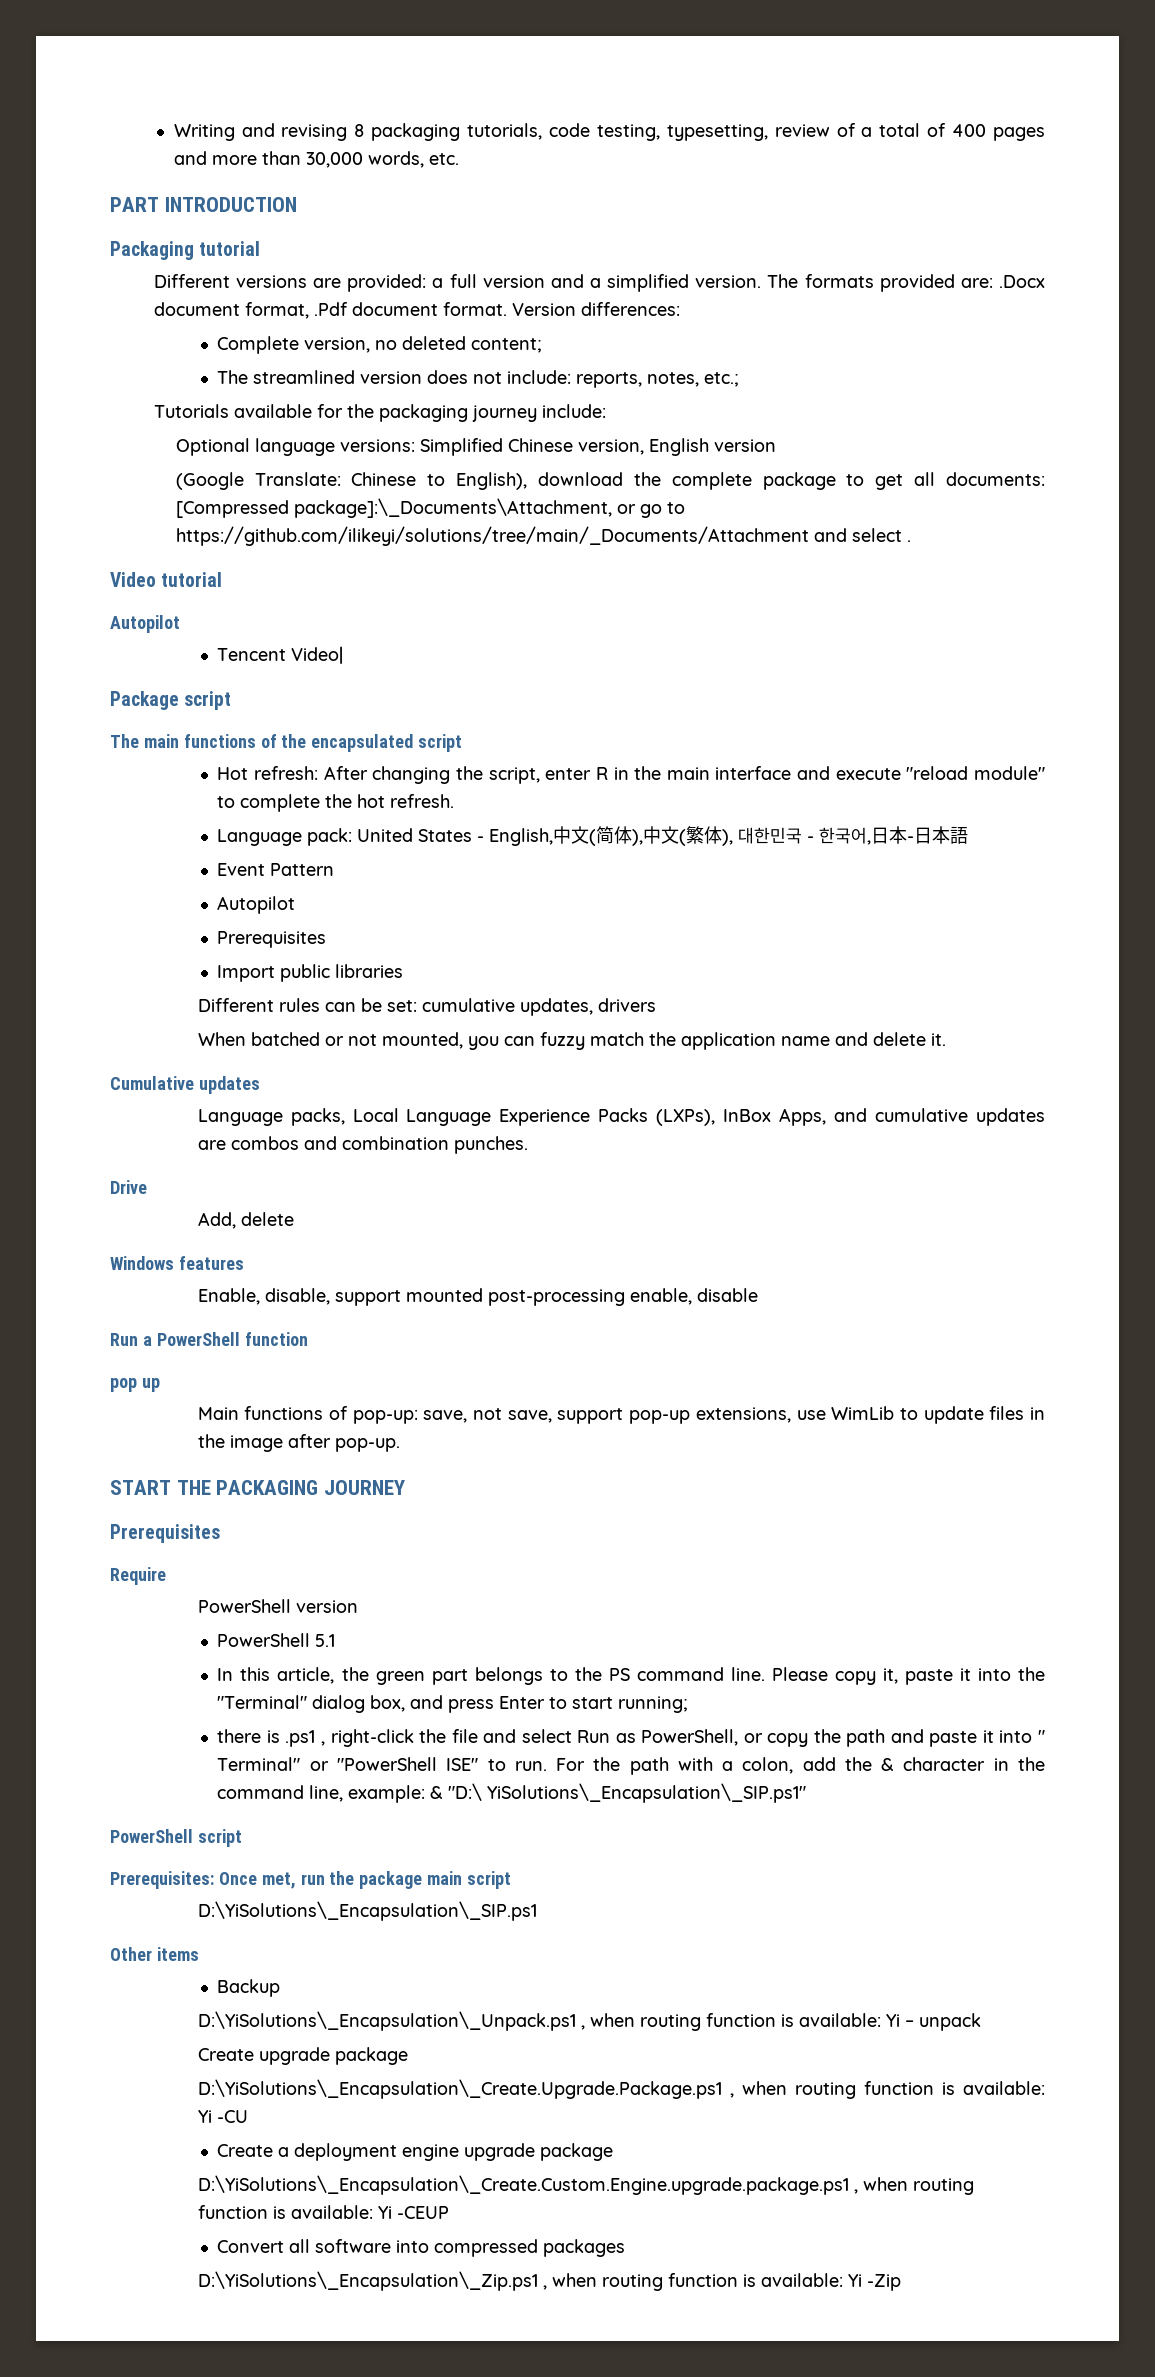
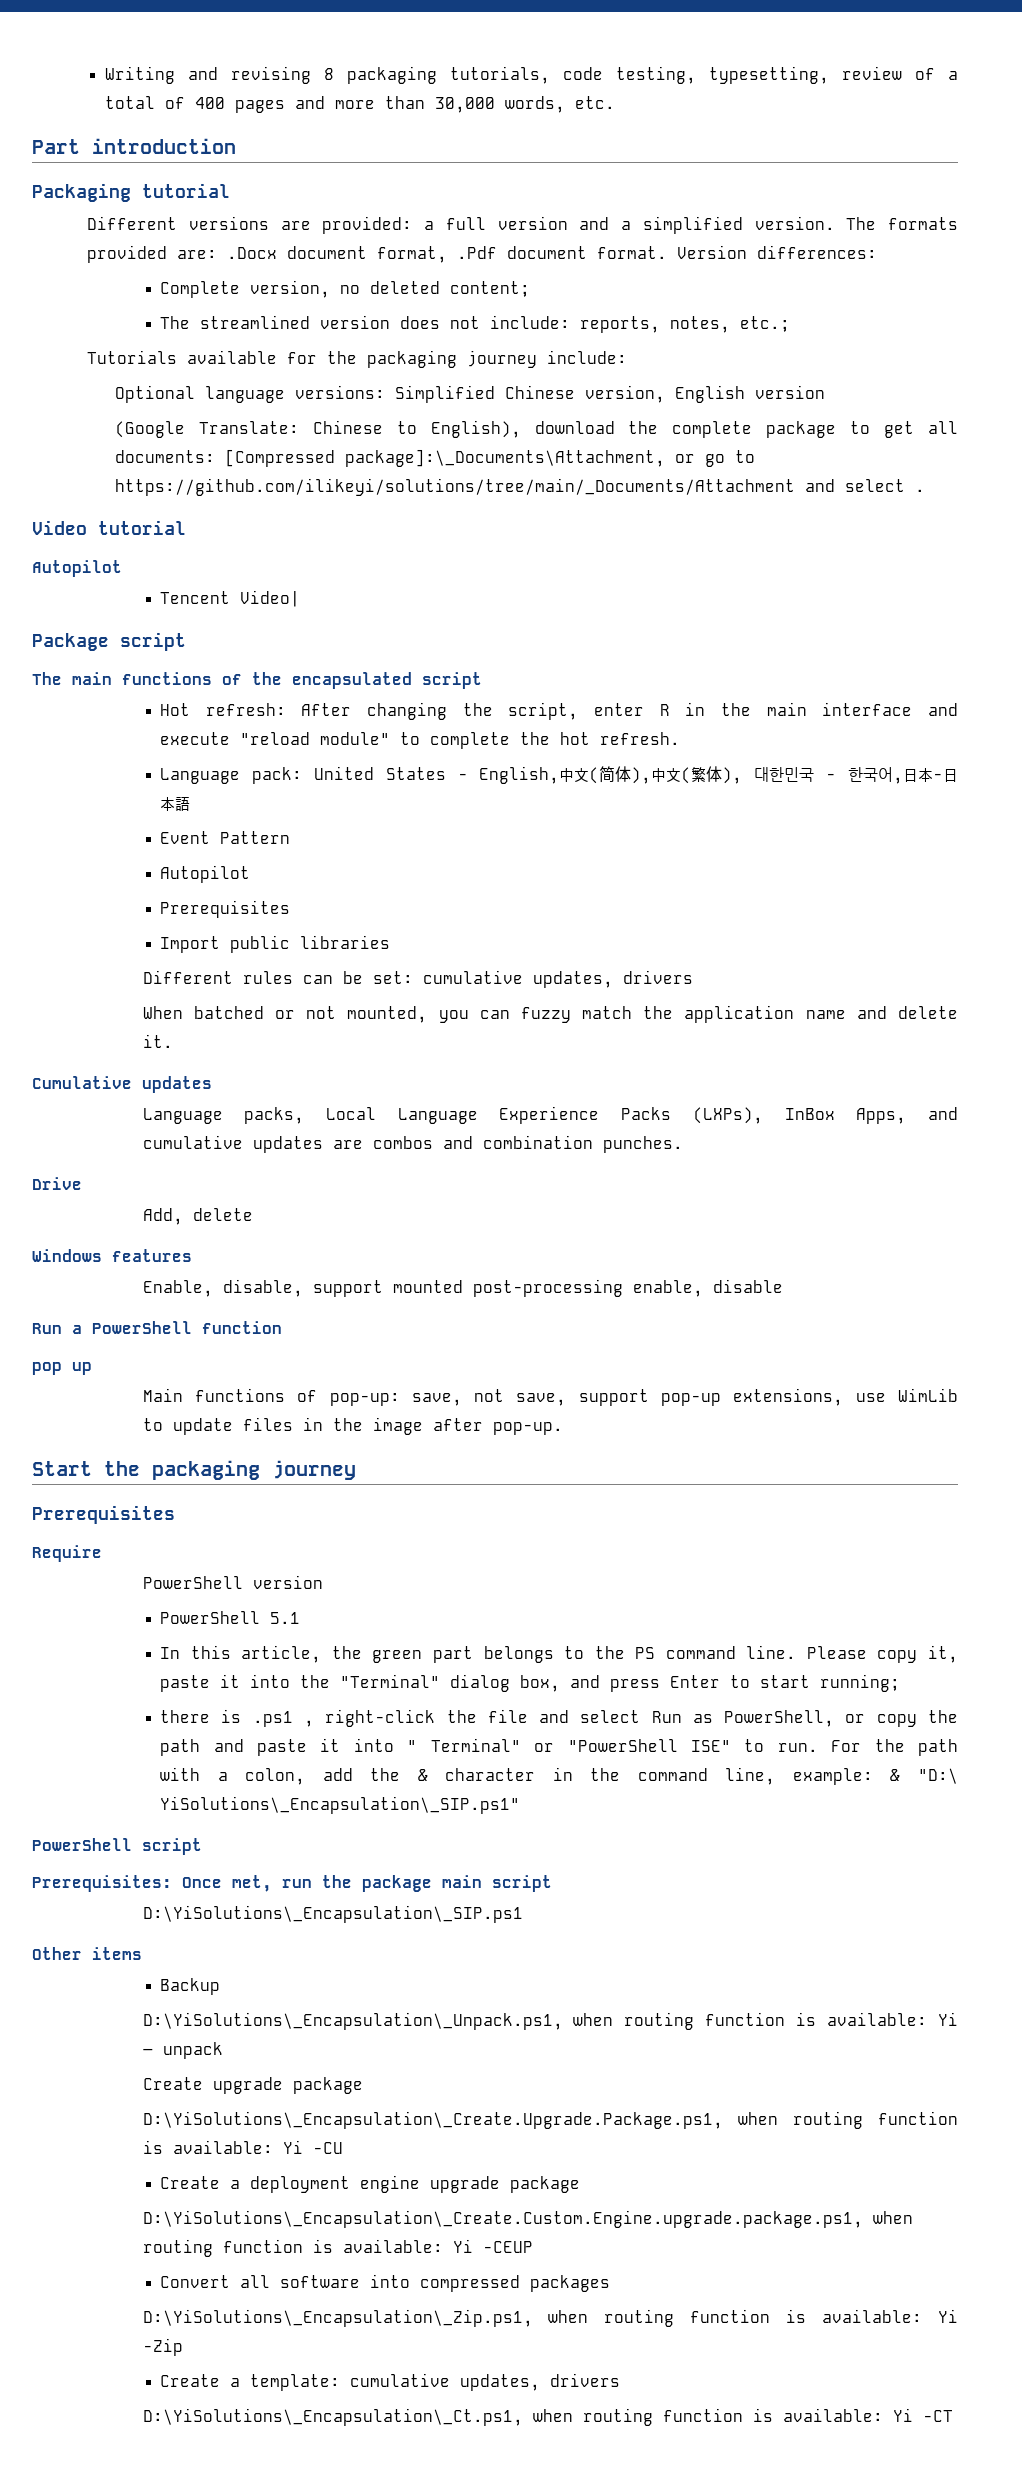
[110,197,297,212] PART INTRODUCTION -> [32,138,236,154] Part introduction
[110,1480,406,1495] START THE PACKAGING JOURNEY -> [32,1460,356,1480] Start the packaging journey
[197,2011,585,2031] D:\YiSolutions\_Encapsulation\_Unpack.ps1 , -> [142,2012,563,2030] D:\YiSolutions\_Encapsulation\_Unpack.ps1,
[197,2079,734,2099] D:\YiSolutions\_Encapsulation\_Create.Upgrade.Package.ps1 , -> [142,2111,723,2129] D:\YiSolutions\_Encapsulation\_Create.Upgrade.Package.ps1,
[197,2175,858,2195] D:\YiSolutions\_Encapsulation\_Create.Custom.Engine.upgrade.package.ps1 , -> [142,2210,863,2228] D:\YiSolutions\_Encapsulation\_Create.Custom.Engine.upgrade.package.ps1,
[197,2271,547,2291] D:\YiSolutions\_Encapsulation\_Zip.ps1 , -> [142,2309,533,2327] D:\YiSolutions\_Encapsulation\_Zip.ps1,
(901, 2282) none -> [160,2373,621,2391] [142,2408,953,2426] // Create a template: cumulative updates, drivers // D:\YiSolutions\_Encapsulation\_Ct.ps1, when routing function is available: Yi -CT

